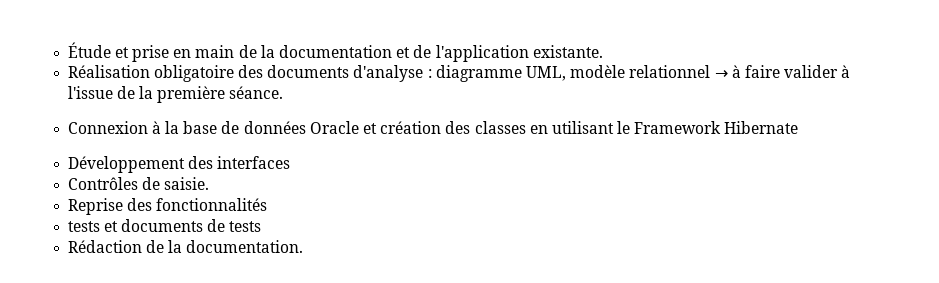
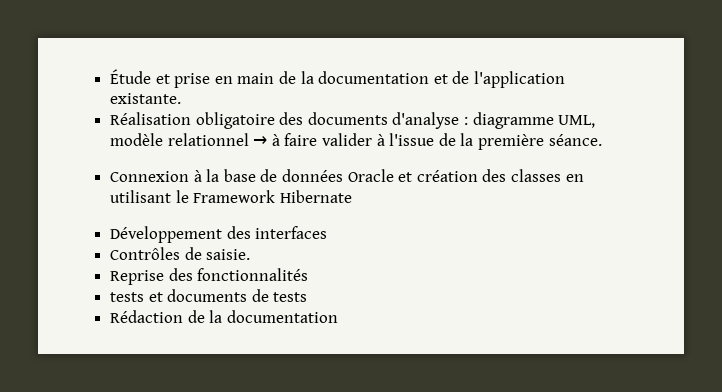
[186,240,304,253] documentation. -> [226,310,338,323] documentation

